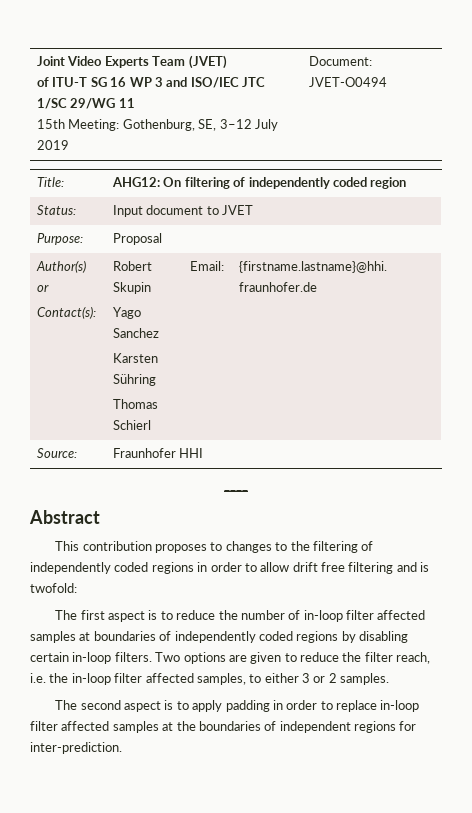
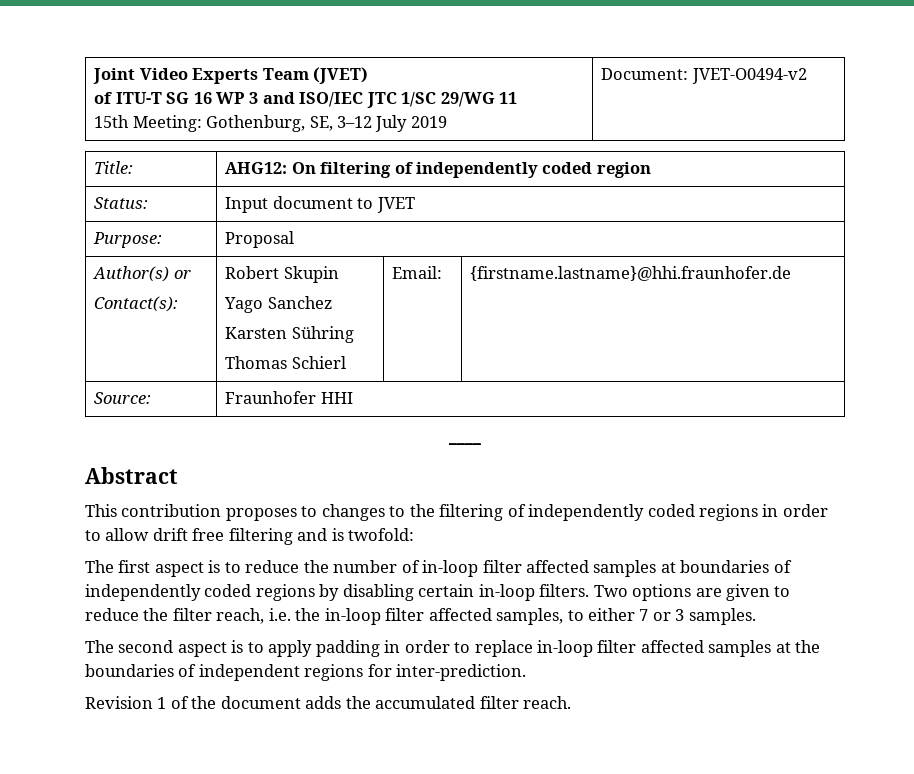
[309,77,388,87] JVET-O0494 -> [691,68,807,84] JVET-O0494-v2
[302,673,337,683] 3 or 2 -> [639,609,685,621] 7 or 3
(122, 748) none -> [85,696,572,709] // Revision 1 of the document adds the accumulated filter reach.

